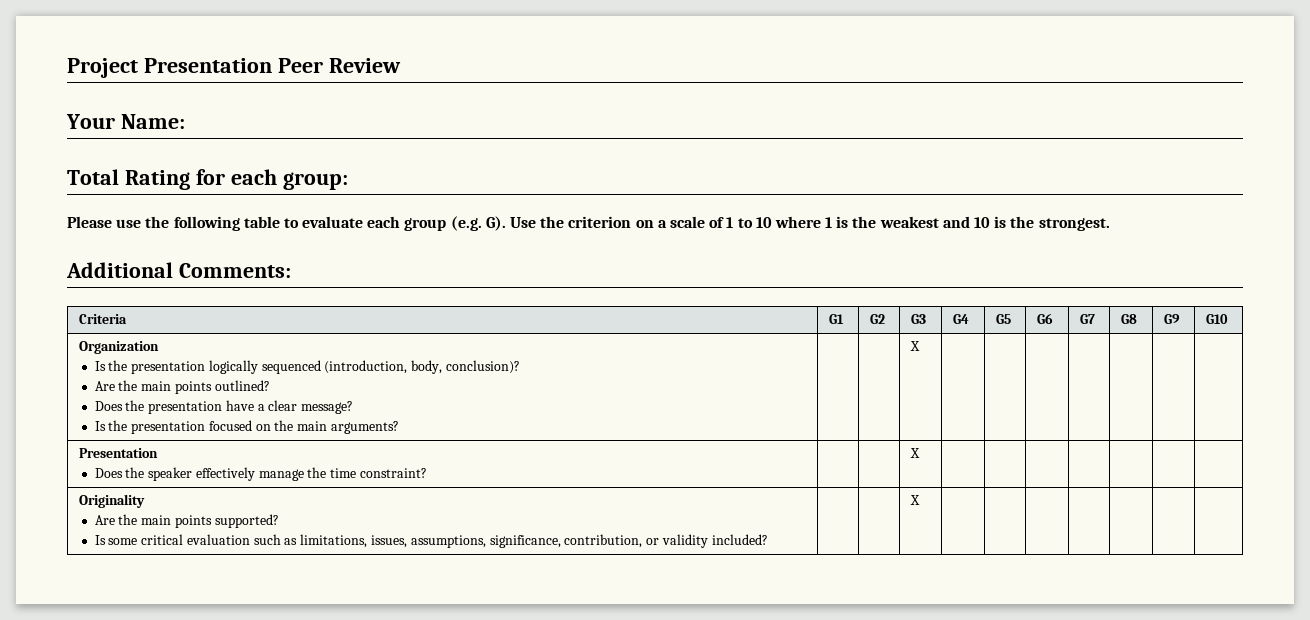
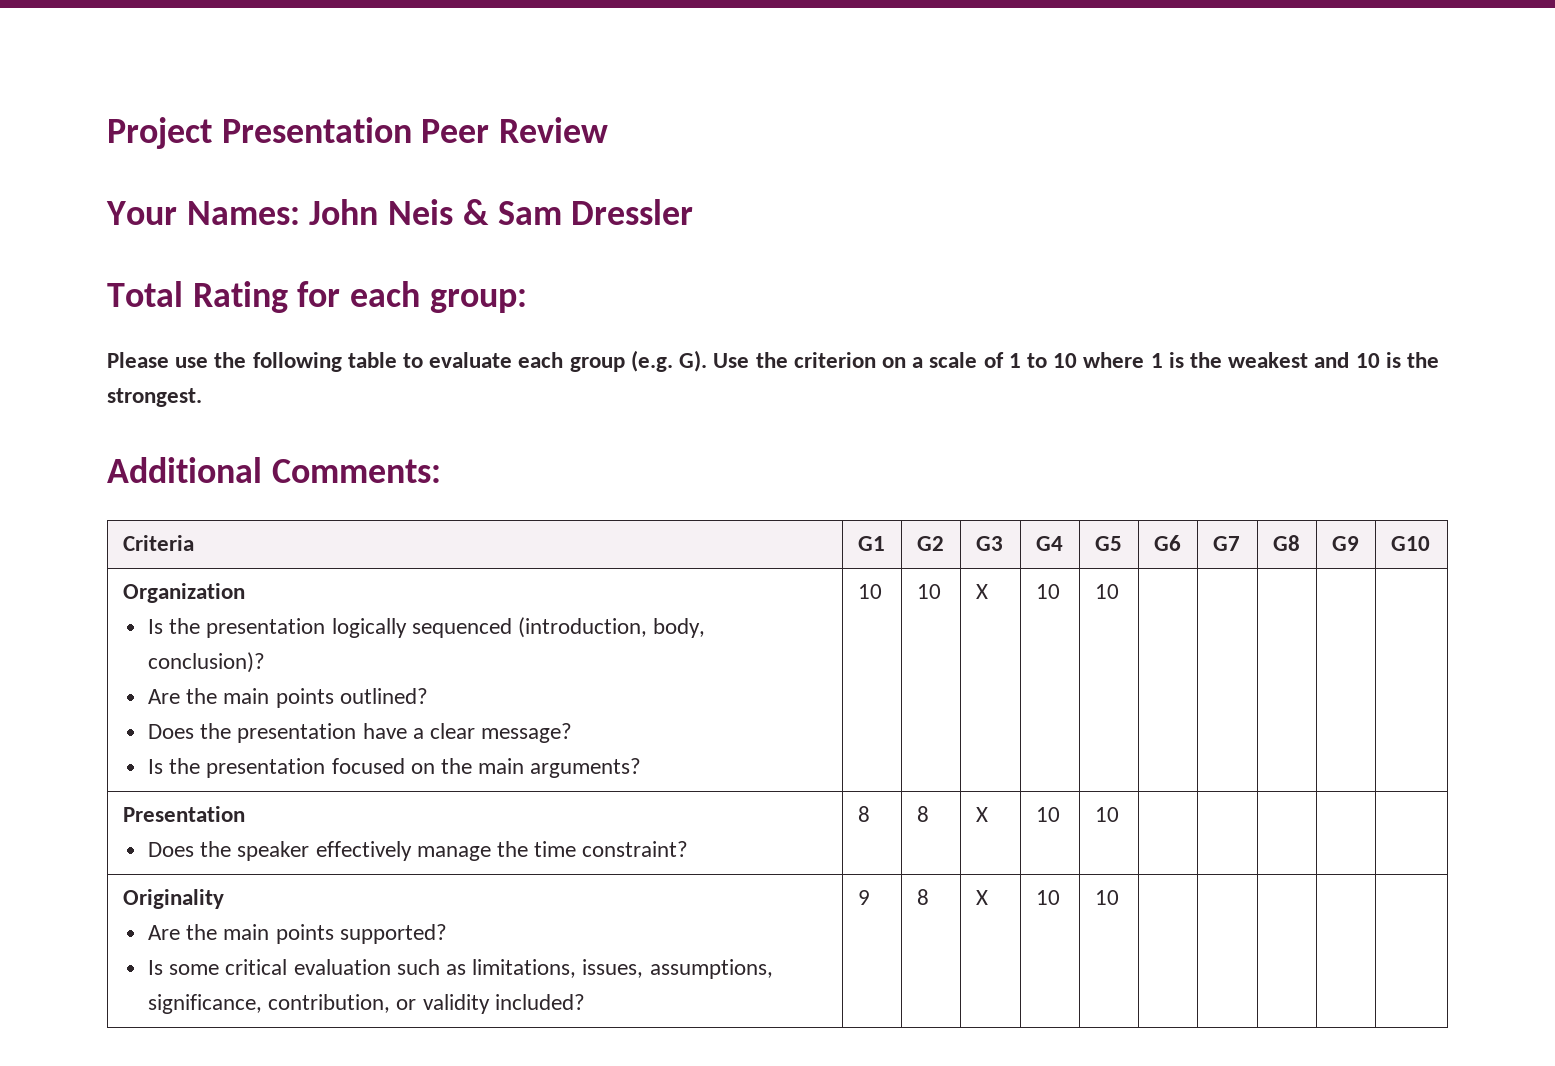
[120,114,185,129] Name: -> [186,199,694,225] Names: John Neis & Sam Dressler
[910,341,921,351] | | X | | -> [857,584,882,599] [916,584,941,599] [975,584,988,599] [1035,584,1060,599] [1094,584,1119,599] 10 | 10 | X | 10 | 10
[910,448,921,458] | | X | | -> [857,806,870,822] [916,806,929,822] [975,807,988,822] [1035,807,1060,822] [1094,807,1119,822] 8 | 8 | X | 10 | 10
[910,495,921,505] | | X | | -> [857,890,870,905] [916,889,929,905] [975,890,988,905] [1035,890,1060,905] [1094,890,1119,905] 9 | 8 | X | 10 | 10

